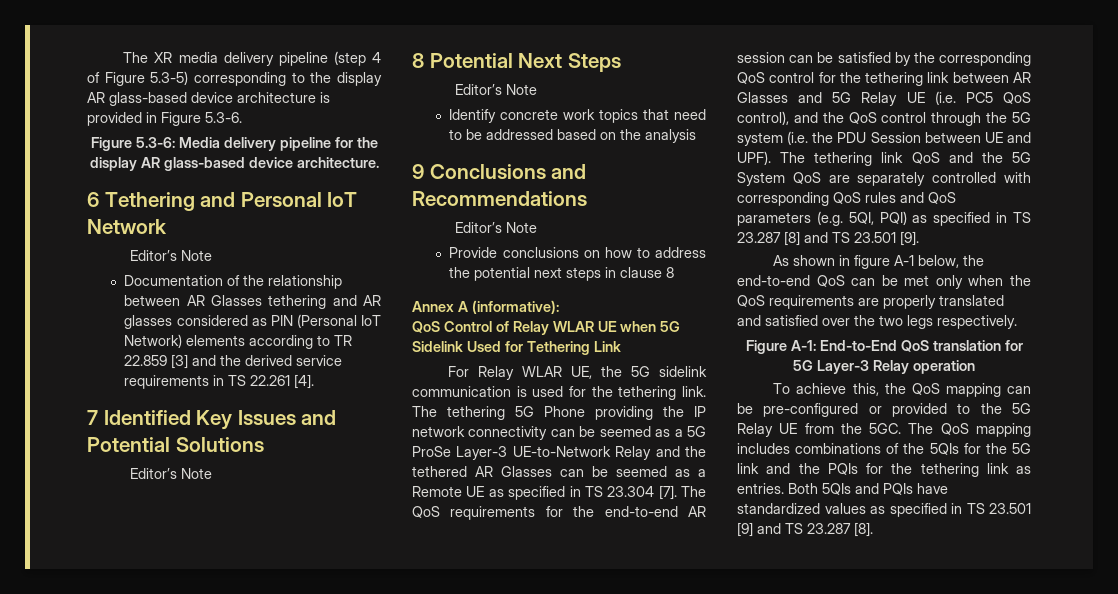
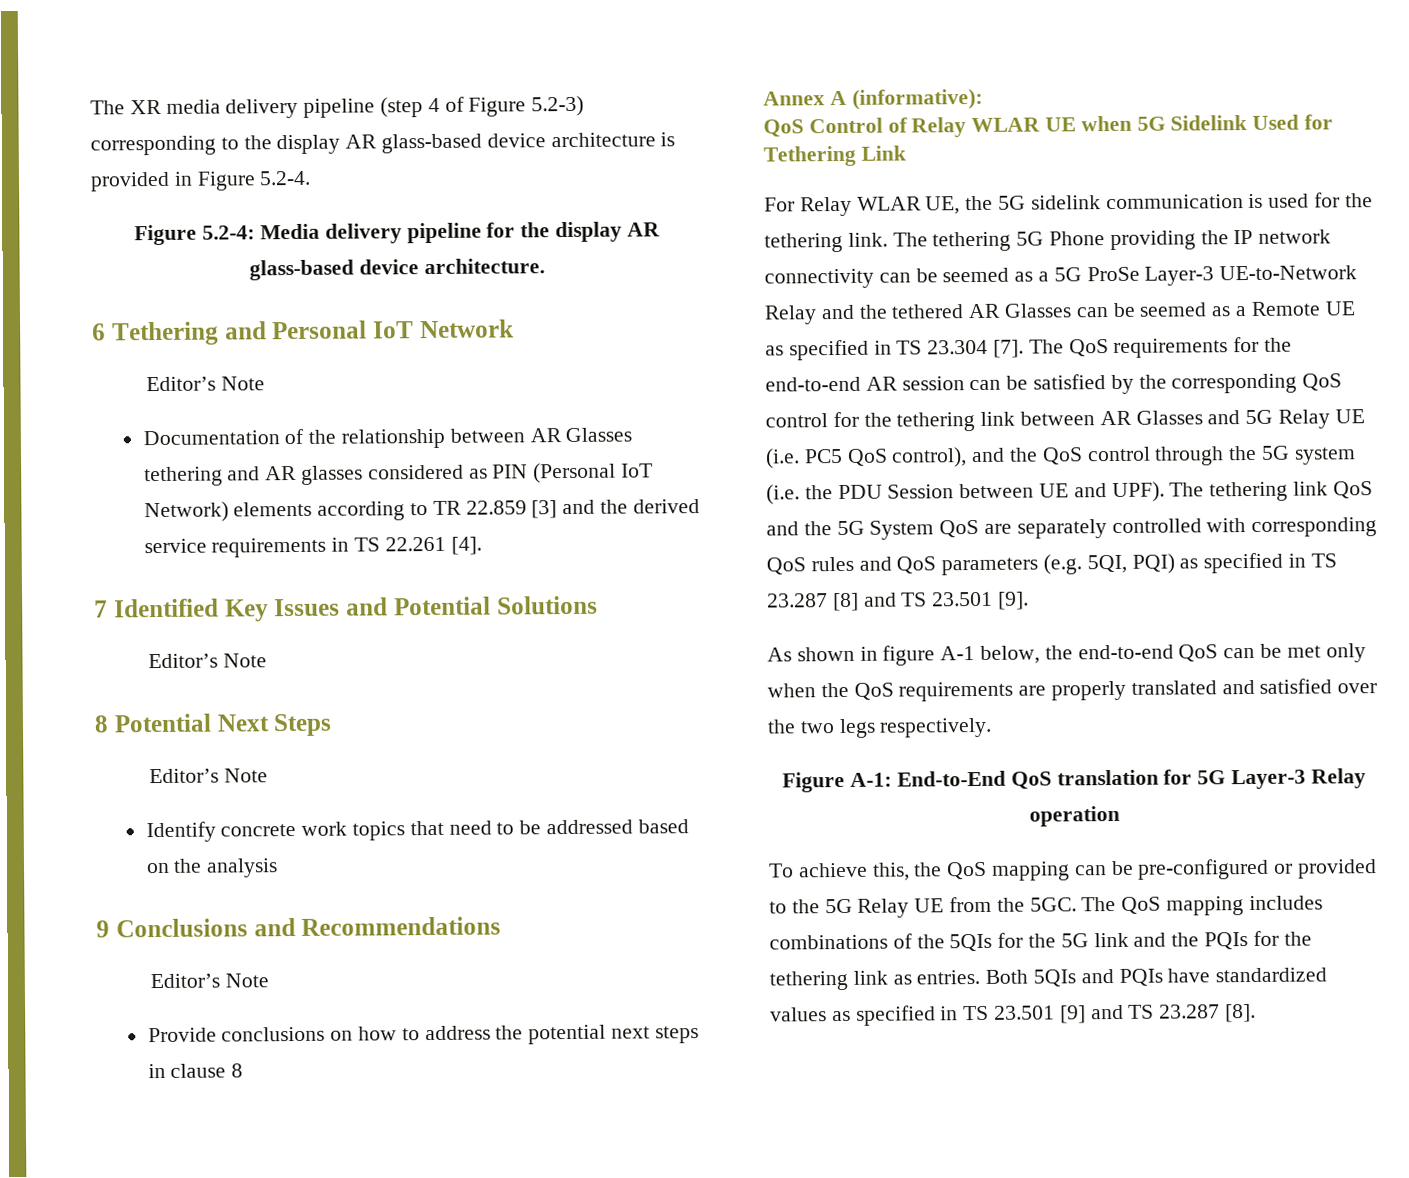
[150,71,189,85] 5.3-5) -> [531,95,585,117] 5.2-3)
[205,112,242,123] [90,137,175,151] 5.3-6. // Figure 5.3-6: -> [259,170,312,186] [134,224,256,246] 5.2-4. // Figure 5.2-4:

